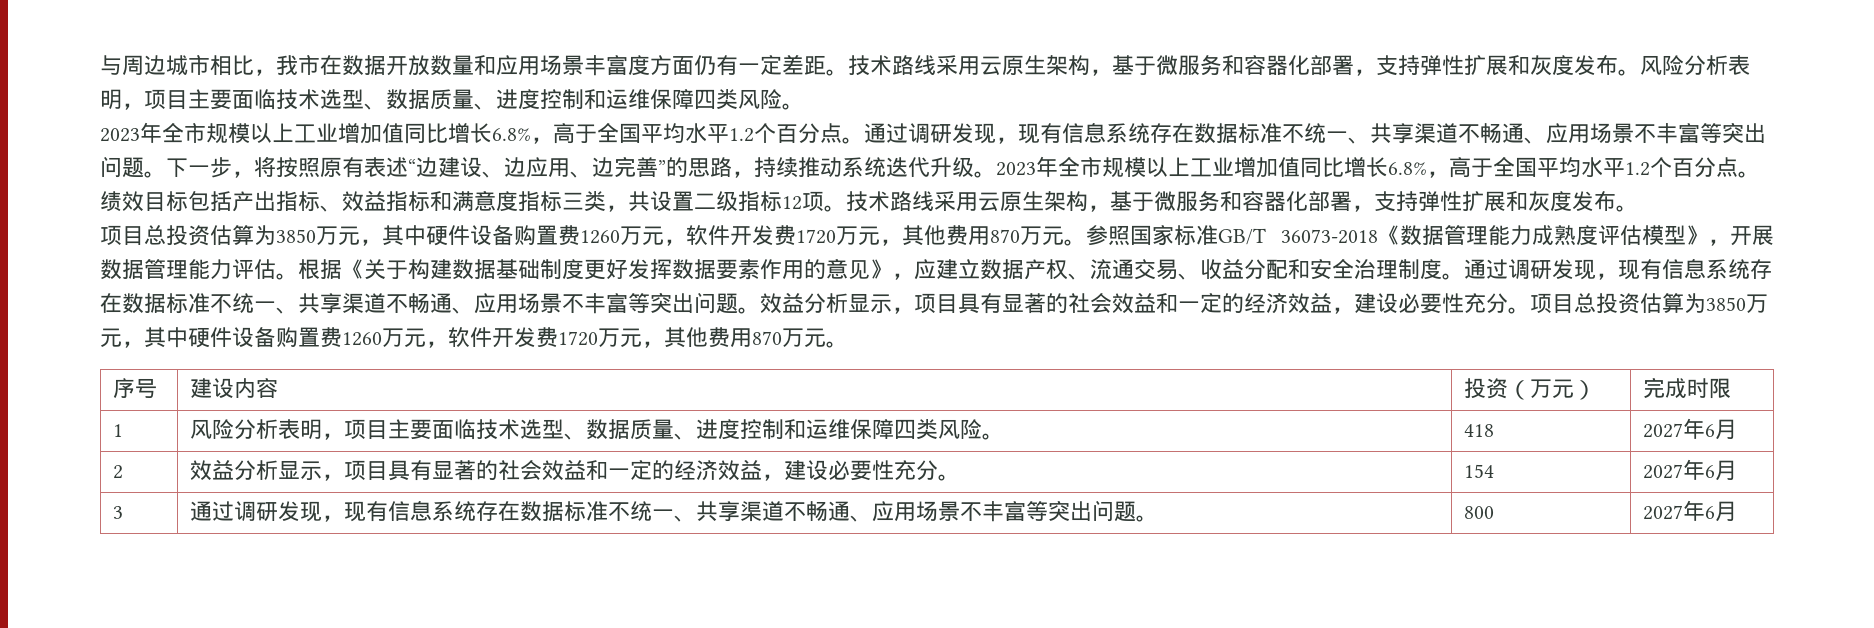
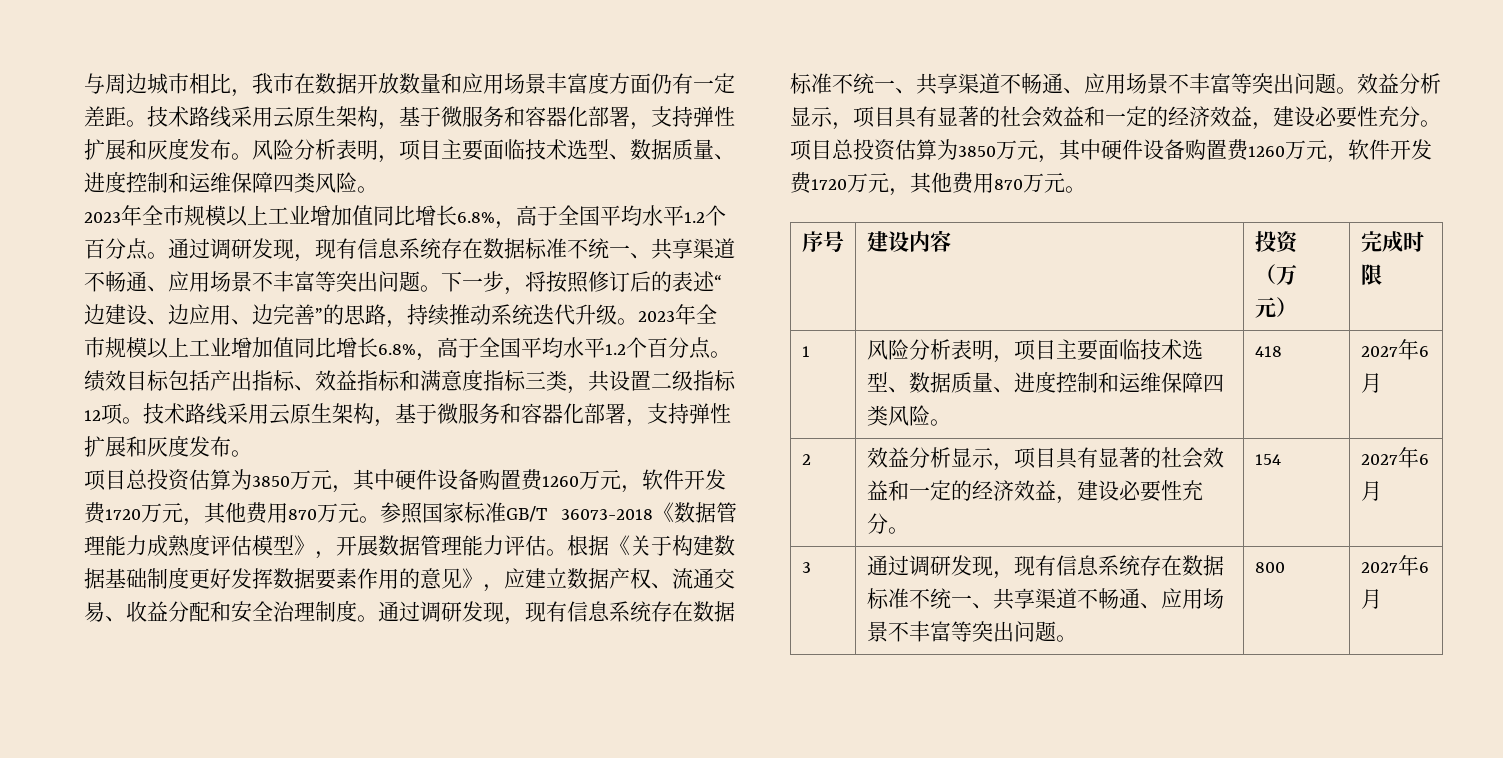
[320,157,364,178] 原有 -> [588,271,672,292] 修订后的

